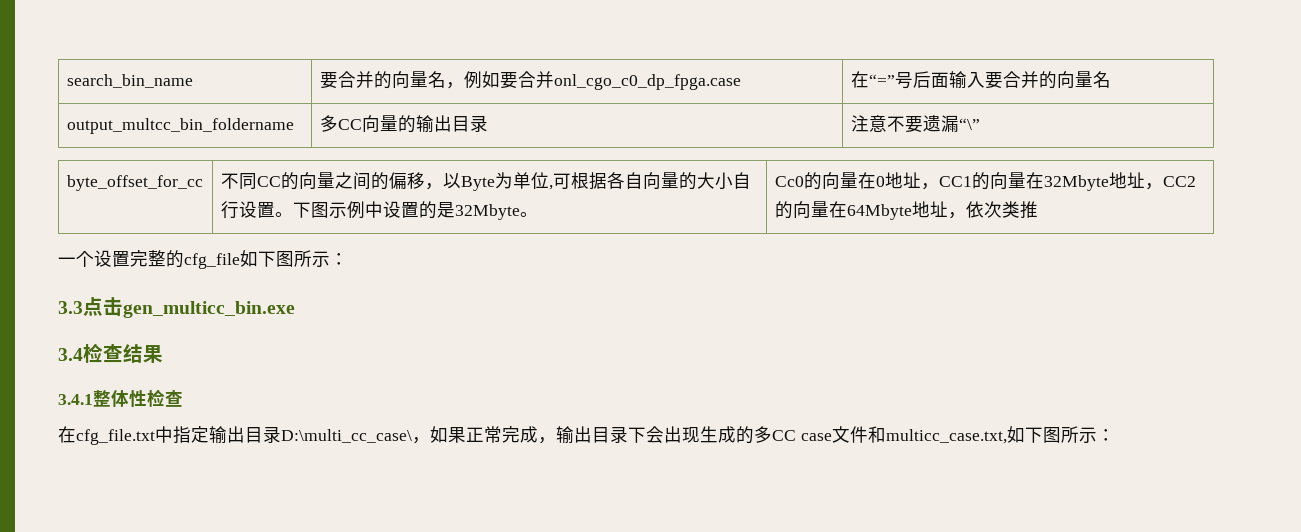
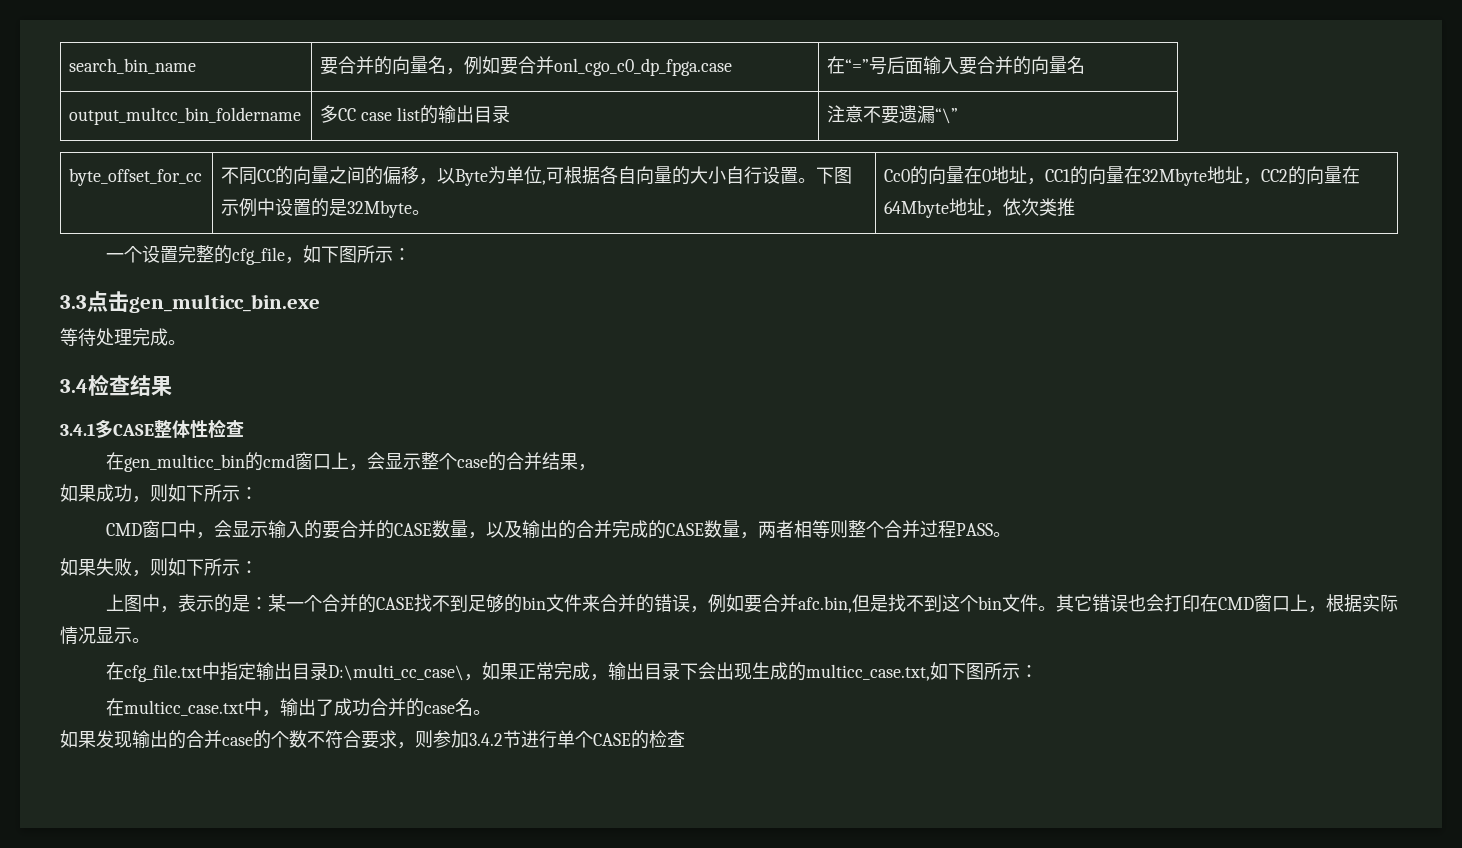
[361,115,398,132] 向量 -> [360,107,420,121] case list
(240, 261) none -> [284,257,303,264] ，
(295, 309) none -> [60,328,186,347] // 等待处理完成。
(93, 399) none -> [95,419,154,438] 多CASE
(183, 398) none -> [105,452,596,472] [60,484,258,503] [105,520,1011,539] [60,558,258,577] [105,594,1398,613] [60,626,150,645] // 在gen_multicc_bin的cmd窗口上，会显示整个case的合并结果， // 如果成功，则如下所示： // CMD窗口中，会显示输入的要合并的CASE数量，以及输出的合并完成的CASE数量，两者相等则整个合并过程PASS。 // 如果失败，则如下所示： // 上图中，表示的是：某一个合并的CASE找不到足够的bin文件来合并的错误，例如要合并afc.bin,但是找不到这个bin文件。其它错误也会打印在CMD窗口上，根据实际情况显示。
[754,426,886,443] 多CC case文件和 -> (806, 671) none
(1115, 435) none -> [105,698,491,717] [60,730,685,749] // 在multicc_case.txt中，输出了成功合并的case名。 // 如果发现输出的合并case的个数不符合要求，则参加3.4.2节进行单个CASE的检查

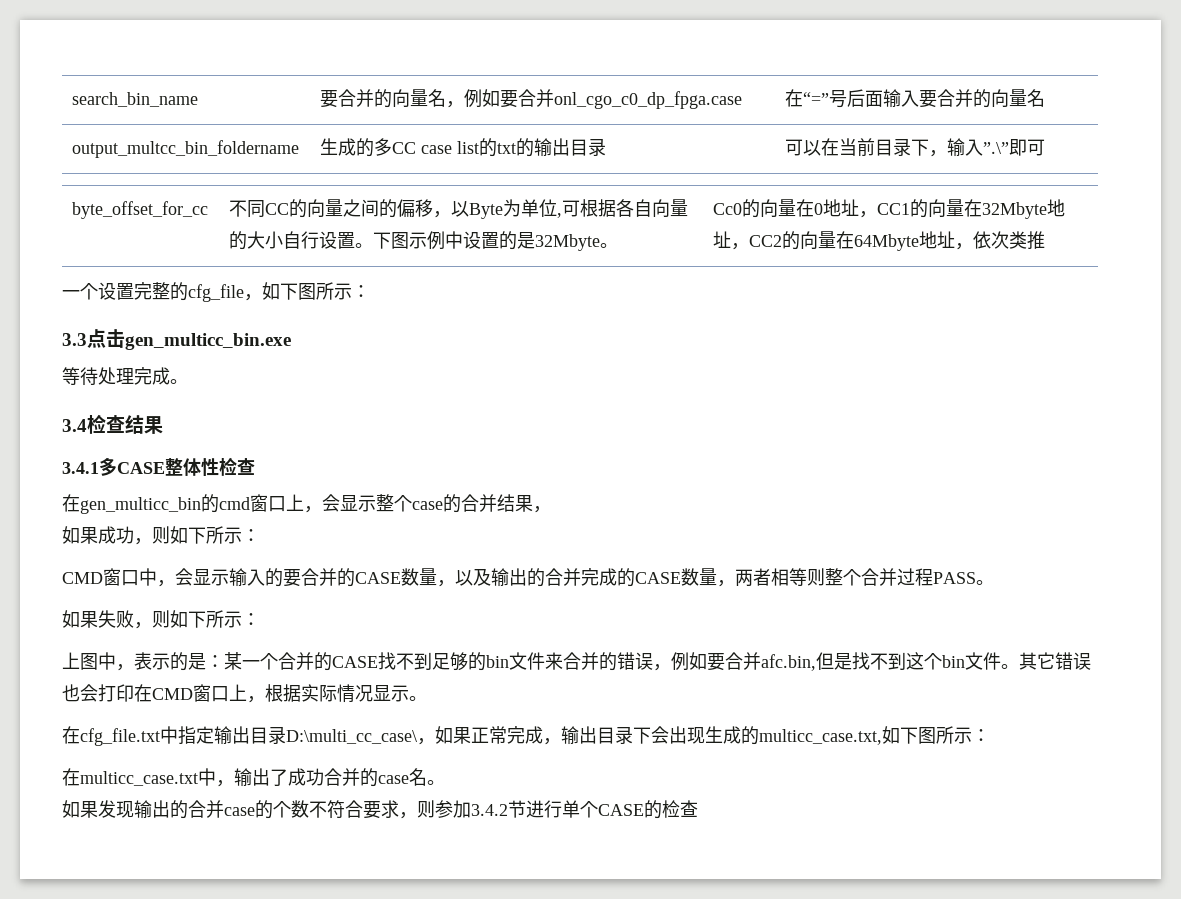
(302, 116) none -> [320,138,375,157] 生成的
(438, 114) none -> [497,138,535,157] txt的
[827,105,959,124] 注意不要遗漏“\” -> [785,138,1046,157] 可以在当前目录下，输入”.\”即可

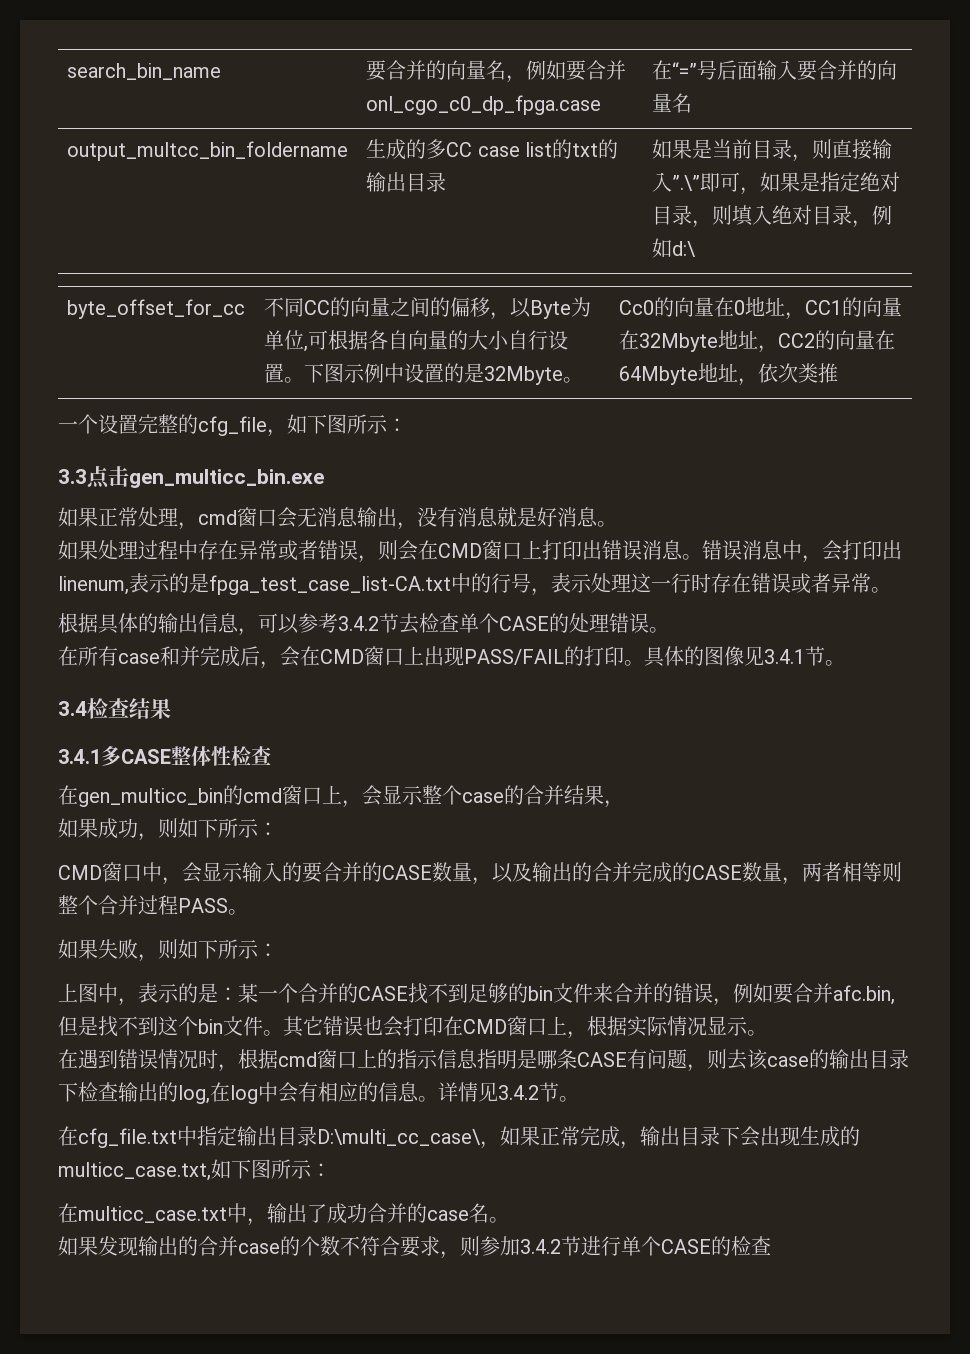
[785,138,840,156] 可以在 -> [652,139,713,159] 如果是
[911,139,948,157] 下， -> [792,139,873,162] ，则直接
(1046, 147) none -> [740,172,901,195] [652,205,893,228] [652,238,697,258] ，如果是指定绝对目录，则填入绝对目录，例如d:\
[62,367,170,386] 等待处理完成 -> [58,507,617,530] [58,540,902,563] [58,573,891,596] [58,613,669,636] [58,646,825,669] 如果正常处理，cmd窗口会无消息输出，没有消息就是好消息。 // 如果处理过程中存在异常或者错误，则会在CMD窗口上打印出错误消息。错误消息中，会打印出linenum,表示的是fpga_test_case_list-CA.txt中的行号，表示处理这一行时存在错误或者异常。 // 根据具体的输出信息，可以参考3.4.2节去检查单个CASE的处理错误。 // 在所有case和并完成后，会在CMD窗口上出现PASS/FAIL的打印。具体的图像见3.4.1节
(427, 698) none -> [58,1049,909,1072] [58,1082,579,1104] // 在遇到错误情况时，根据cmd窗口上的指示信息指明是哪条CASE有问题，则去该case的输出目录下检查输出的log,在log中会有相应的信息。详情见3.4.2节。

